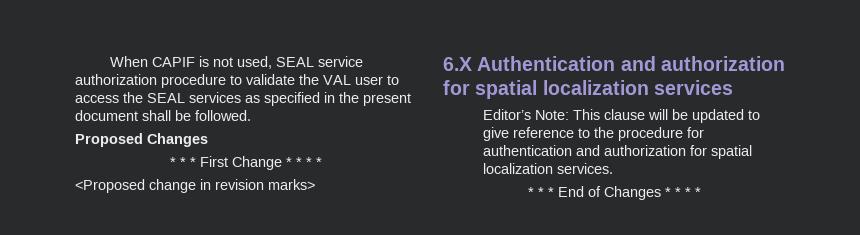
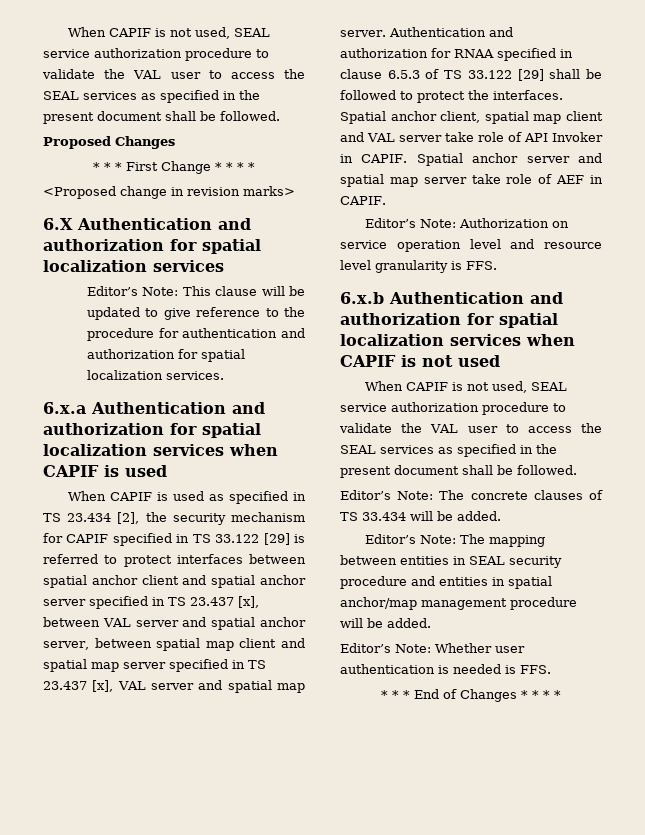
(613, 168) none -> [43,402,265,414] [43,423,261,438] [43,444,278,456] [43,465,167,477] [67,491,306,504] [43,512,305,525] [43,533,305,546] [43,554,306,567] [43,575,306,588] [43,596,259,609] [43,617,306,630] [43,638,305,651] [43,659,266,672] [43,680,305,693] [340,27,513,37] [340,48,573,61] [340,69,602,81] [340,90,563,103] [340,111,603,124] [340,132,603,142] [340,153,602,166] [340,174,603,187] [340,196,386,205] [364,218,569,228] [340,239,602,252] [340,260,497,273] [340,292,563,304] [340,313,558,328] [340,334,575,346] [340,355,500,367] [364,381,567,393] [340,402,566,415] [339,423,602,433] [340,444,557,457] [340,465,577,478] [340,490,603,500] [340,511,501,521] [364,534,545,547] [340,555,562,568] [340,576,552,589] [340,597,577,610] [340,618,431,628] [340,643,525,653] [340,664,551,674] // 6.x.a Authentication and authorization for spatial localization services when CAPIF is used // When CAPIF is used as specified in TS 23.434 [2], the security mechanism for CAPIF specified in TS 33.122 [29] is referred to protect interfaces between spatial anchor client and spatial anchor server specified in TS 23.437 [x], between VAL server and spatial anchor server, between spatial map client and spatial map server specified in TS 23.437 [x], VAL server and spatial map server. Authentication and authorization for RNAA specified in clause 6.5.3 of TS 33.122 [29] shall be followed to protect the interfaces. Spatial anchor client, spatial map client and VAL server take role of API Invoker in CAPIF. Spatial anchor server and spatial map server take role of AEF in CAPIF. // Editor’s Note: Authorization on service operation level and resource level granularity is FFS. // 6.x.b Authentication and authorization for spatial localization services when CAPIF is not used // When CAPIF is not used, SEAL service authorization procedure to validate the VAL user to access the SEAL services as specified in the present document shall be followed. // Editor’s Note: The concrete clauses of TS 33.434 will be added. // Editor’s Note: The mapping between entities in SEAL security procedure and entities in spatial anchor/map management procedure will be added. // Editor’s Note: Whether user authentication is needed is FFS.

